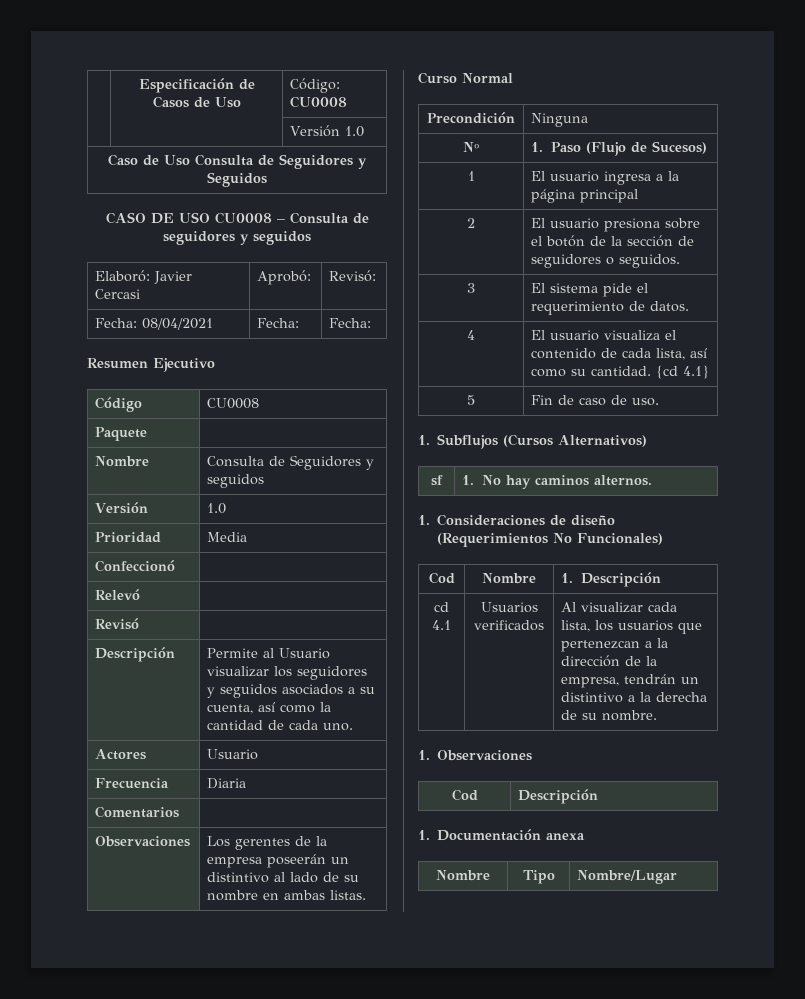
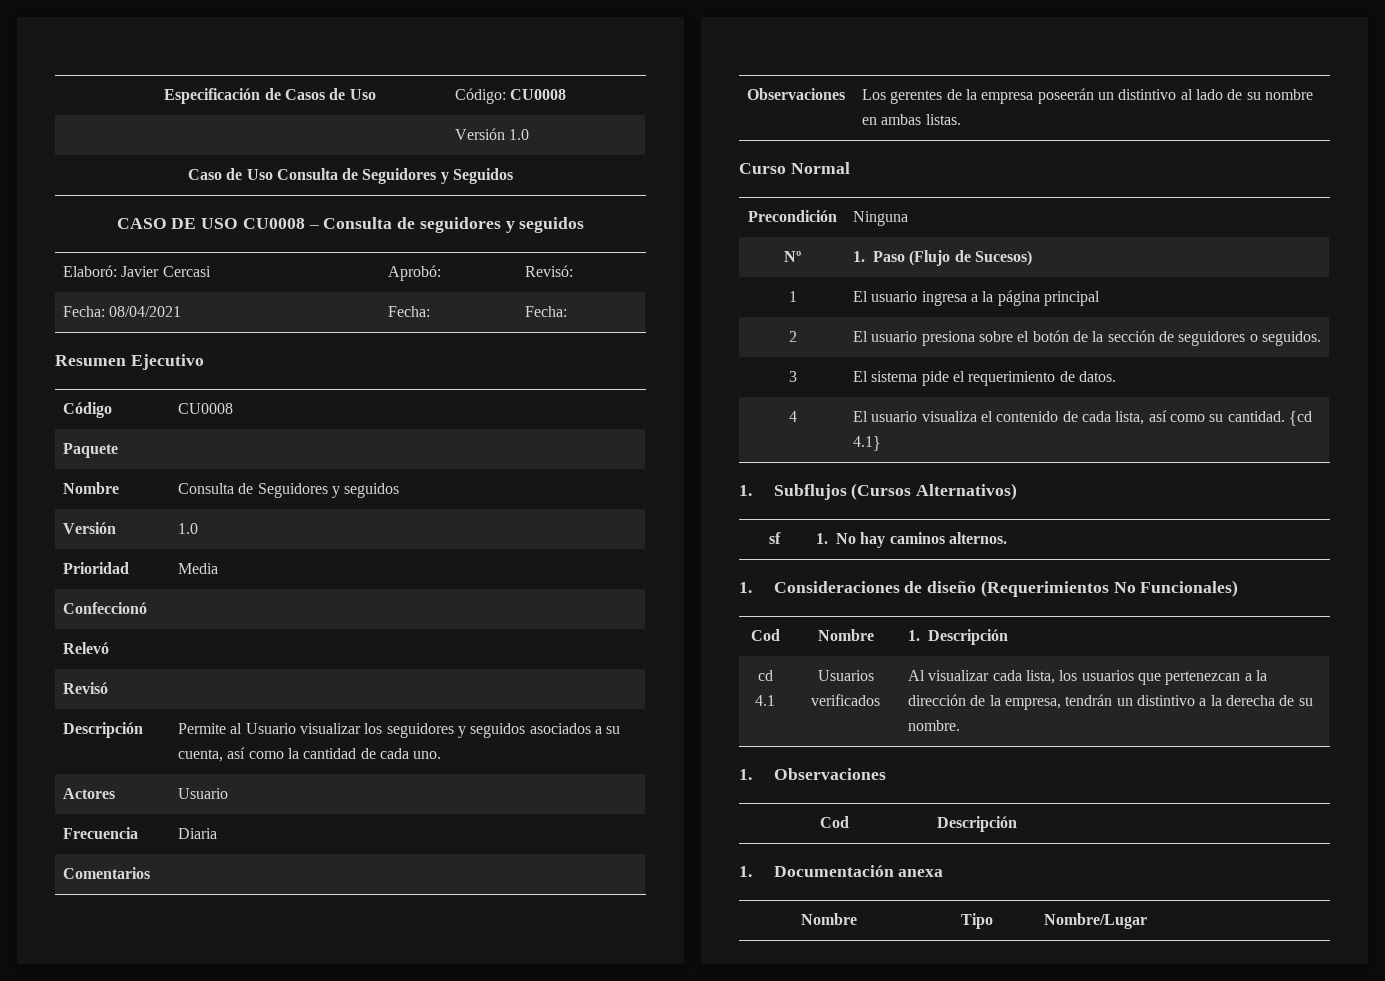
[467,395,475,405] [531,395,660,406] // 5 | Fin de caso de uso. -> (882, 443) none

